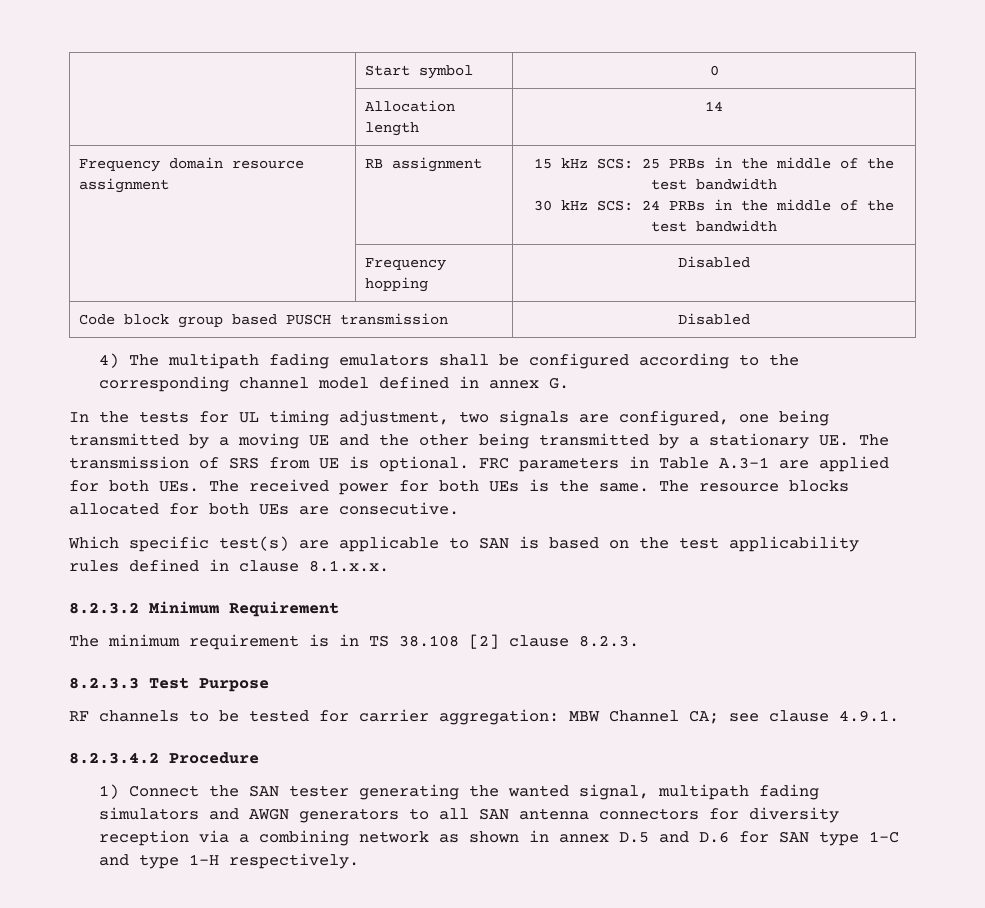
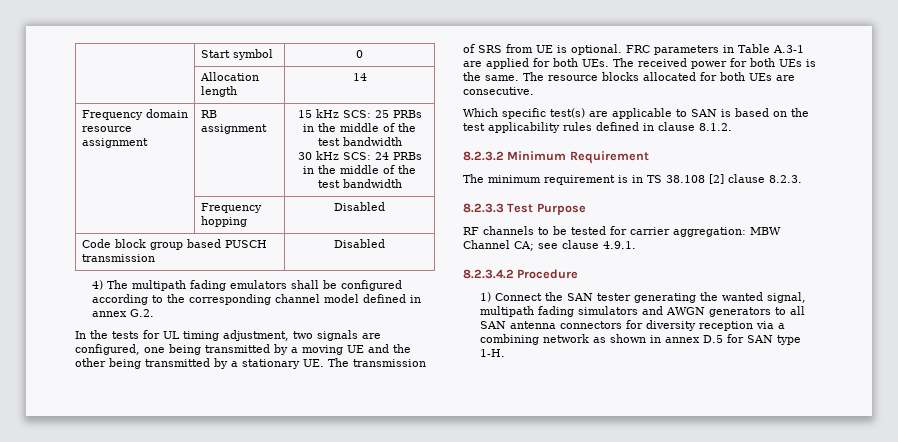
[549,377,570,389] G. -> [129,309,154,317] G.2.
[309,560,389,572] 8.1.x.x. -> [699,123,732,131] 8.1.2.
[659,831,730,843] and D.6 -> (723, 339) none
[869,831,900,843] [99,853,360,869] 1-C and type 1-H respectively. -> [479,349,505,357] 1-H.

